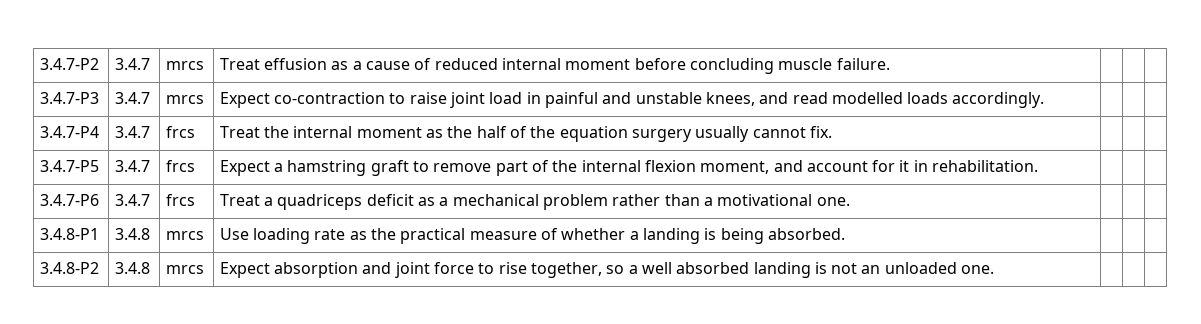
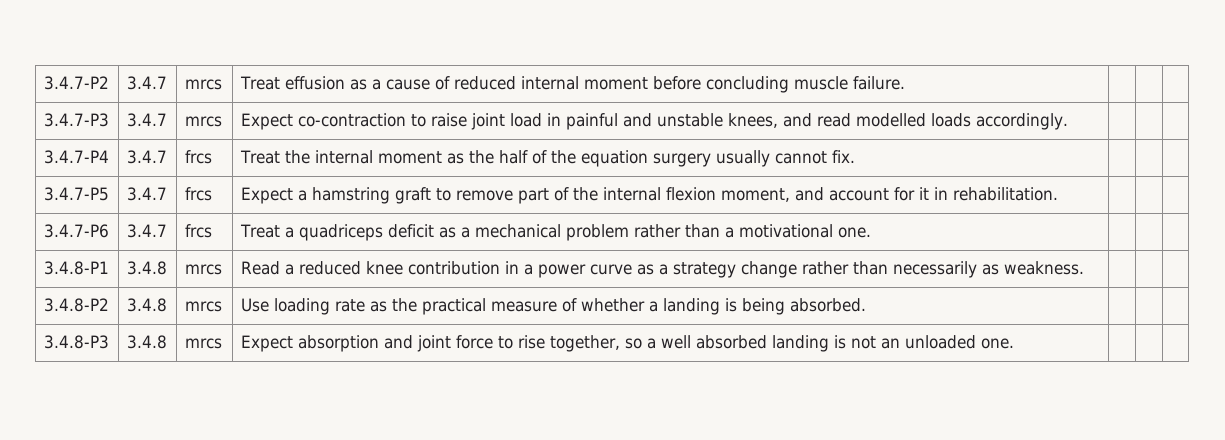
(204, 235) none -> [240,261,1084,278] [43,298,109,312] [126,298,167,312] [184,301,222,312] | Read a reduced knee contribution in a power curve as a strategy change rather than necessarily as weakness. | | | // 3.4.8-P2 | 3.4.8 | mrcs
[39,262,99,274] 3.4.8-P2 -> [43,335,109,349] 3.4.8-P3

